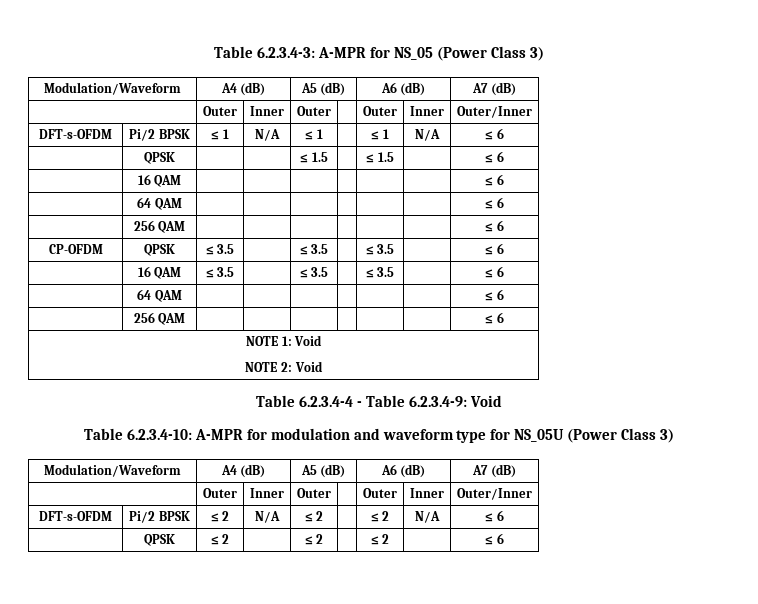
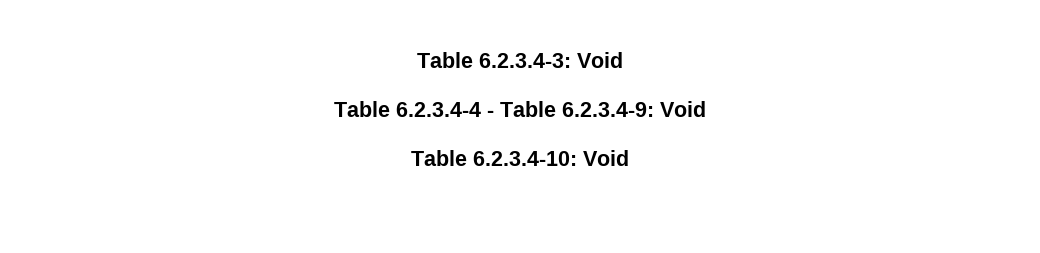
[318,46,544,61] [44,82,181,95] [220,82,266,96] [300,82,346,96] [380,82,426,96] [472,82,516,96] [203,106,237,116] [250,106,284,116] [297,106,331,116] [363,106,397,116] [410,106,444,116] [457,106,532,118] [39,129,112,139] [129,129,190,141] [211,129,229,140] [255,129,280,141] [305,129,323,140] [371,129,389,140] [415,129,440,141] [485,128,504,140] [144,152,175,164] [300,152,328,163] [366,152,394,163] [485,151,504,163] [137,174,182,187] [485,174,504,186] [137,197,182,210] [485,197,504,209] [133,220,186,233] [485,220,504,232] [48,244,103,254] [144,244,175,256] [205,244,235,255] [299,244,329,255] [365,244,395,255] [485,243,504,255] [137,266,182,279] [205,267,235,278] [299,267,329,278] [365,267,395,278] [485,266,504,278] [137,289,182,302] [485,289,504,301] [133,312,186,325] [485,312,504,324] [245,335,323,346] [245,362,292,372] A-MPR for NS_05 (Power Class 3) // Modulation/Waveform | A4 (dB) | A5 (dB) | A6 (dB) | A7 (dB) // | Outer | Inner | Outer | | Outer | Inner | Outer/Inner // DFT-s-OFDM | Pi/2 BPSK | ≤ 1 | N/A | ≤ 1 | | ≤ 1 | N/A | ≤ 6 // | QPSK | | | ≤ 1.5 | | ≤ 1.5 | | ≤ 6 // | 16 QAM | | | | | | | ≤ 6 // | 64 QAM | | | | | | | ≤ 6 // | 256 QAM | | | | | | | ≤ 6 // CP-OFDM | QPSK | ≤ 3.5 | | ≤ 3.5 | | ≤ 3.5 | | ≤ 6 // | 16 QAM | ≤ 3.5 | | ≤ 3.5 | | ≤ 3.5 | | ≤ 6 // | 64 QAM | | | | | | | ≤ 6 // | 256 QAM | | | | | | | ≤ 6 // NOTE 1: Void // NOTE 2: -> (571, 60) none
[194,428,674,443] [44,464,181,477] [220,464,266,478] [300,464,346,478] [380,464,426,478] [472,464,516,478] [203,488,237,498] [250,488,284,498] [297,488,331,498] [363,488,397,498] [410,488,444,498] [457,488,532,500] [39,511,112,521] [129,511,190,523] [210,511,230,522] [255,511,280,523] [304,511,324,522] [370,511,390,522] [415,511,440,523] [485,510,504,522] [144,534,175,546] [210,534,230,545] [304,534,324,545] [370,534,390,545] [485,533,504,545] A-MPR for modulation and waveform type for NS_05U (Power Class 3) // Modulation/Waveform | A4 (dB) | A5 (dB) | A6 (dB) | A7 (dB) // | Outer | Inner | Outer | | Outer | Inner | Outer/Inner // DFT-s-OFDM | Pi/2 BPSK | ≤ 2 | N/A | ≤ 2 | | ≤ 2 | N/A | ≤ 6 // | QPSK | ≤ 2 | | ≤ 2 | | ≤ 2 | | ≤ 6 -> [583,150,629,166] Void

